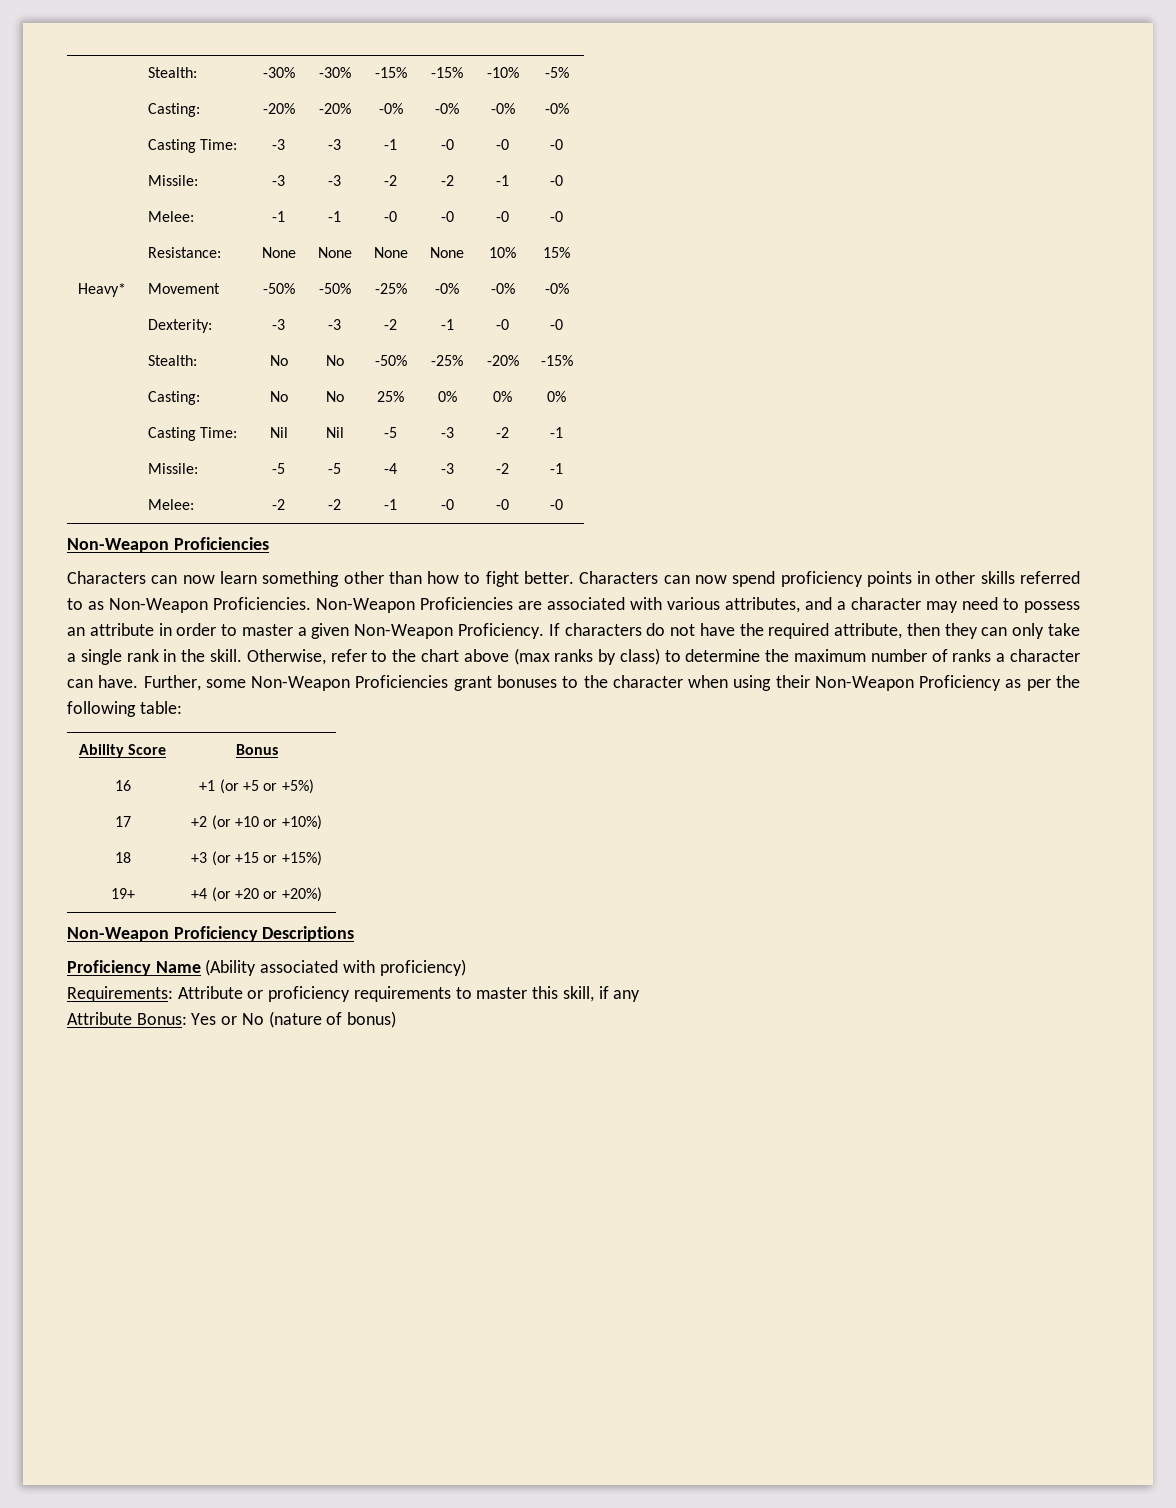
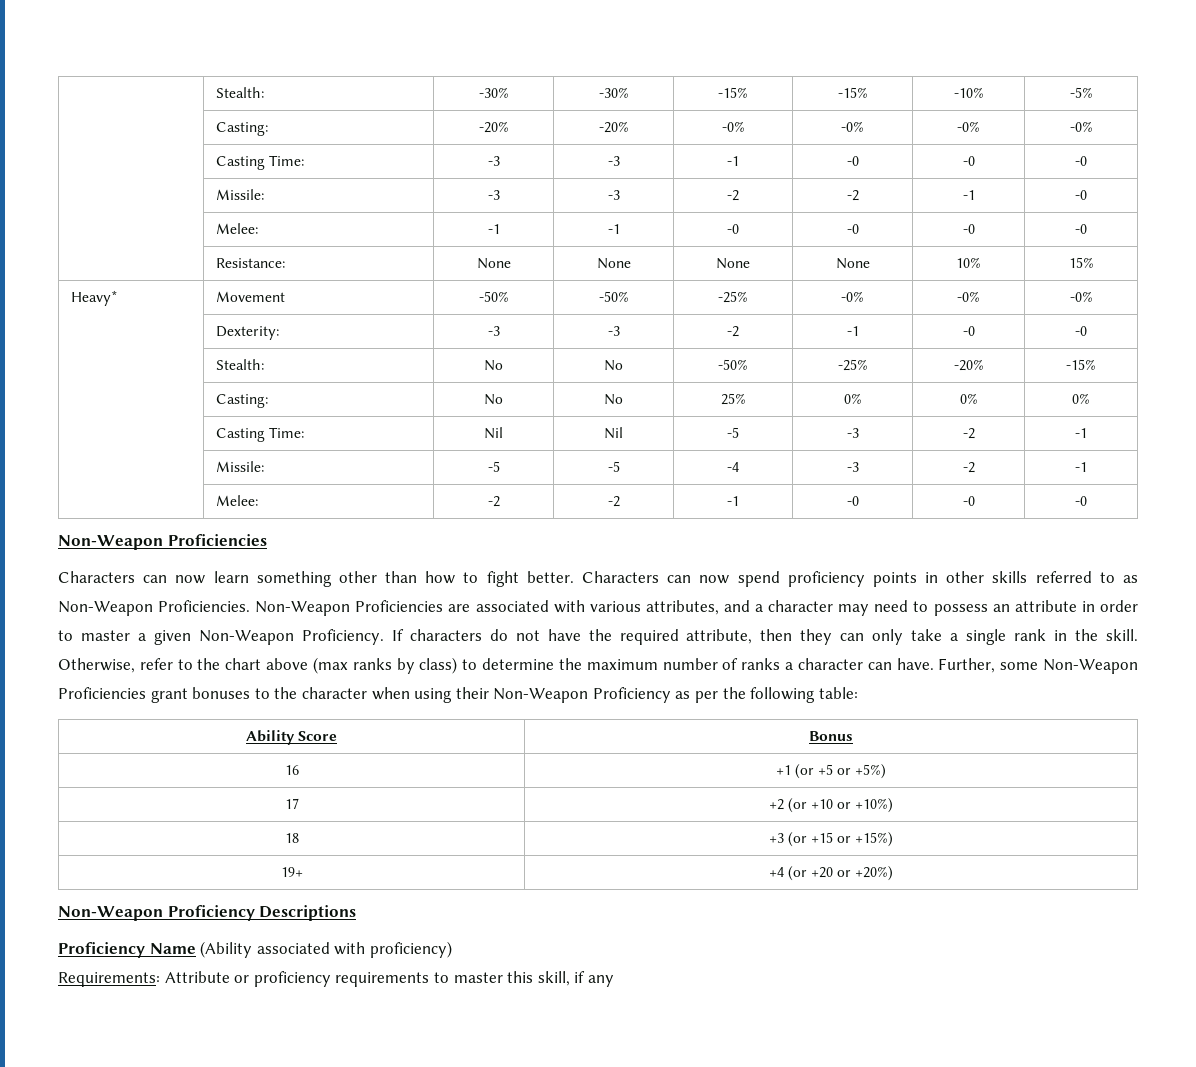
[67,1011,397,1028] // Attribute Bonus: Yes or No (nature of bonus) -> (614, 981) none

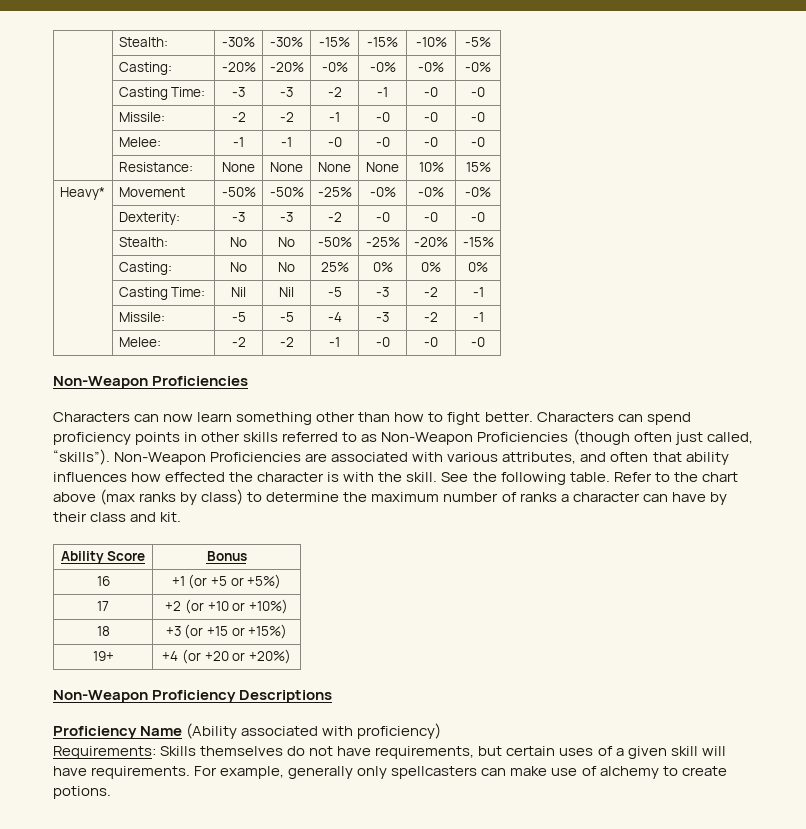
[727,156,739,166] [846,156,859,166] [962,156,975,166] [1075,156,1087,166] [215,189,264,200] [487,190,500,200] [607,190,620,200] [727,190,739,201] [846,190,859,201] [962,190,975,200] [1075,190,1087,200] | -1 | -0 | -0 | -0 // | Missile: | -3 | -3 | -2 | -2 | -1 | -0 -> [327,87,342,97] [377,87,388,97] [424,87,438,97] [471,87,485,97] [118,112,165,122] [231,112,246,122] [279,112,294,122] [329,112,340,122] [375,112,390,122] [424,112,438,122] [471,112,485,122] | -2 | -1 | -0 | -0 // | Missile: | -2 | -2 | -1 | -0 | -0 | -0
[846,326,859,336] -1 -> [375,212,390,222] -0
[699,575,730,584] now -> (643, 418) none
[158,600,251,612] Proficiencies. -> [477,429,753,445] [53,449,110,465] Proficiencies (though often just called, “skills”).
[755,600,1138,616] [58,629,1139,645] [58,658,173,673] a character may need to possess an attribute in order to master a given Non-Weapon Proficiency. If characters do not have the required attribute, then they can only take a single rank in the skill. Otherwise, refer -> [610,452,729,465] [53,472,652,485] often that ability influences how effected the character is with the skill. See the following table. Refer
[896,658,1138,674] [58,687,858,703] have. Further, some Non-Weapon Proficiencies grant bonuses to the character when using their Non-Weapon Proficiency as per the following table: -> [671,492,727,505] [53,512,182,522] have by their class and kit.
[164,971,614,987] Attribute or proficiency requirements to master this skill, if any -> [160,746,726,759] [53,766,727,779] [53,786,111,799] Skills themselves do not have requirements, but certain uses of a given skill will have requirements. For example, generally only spellcasters can make use of alchemy to create potions.

